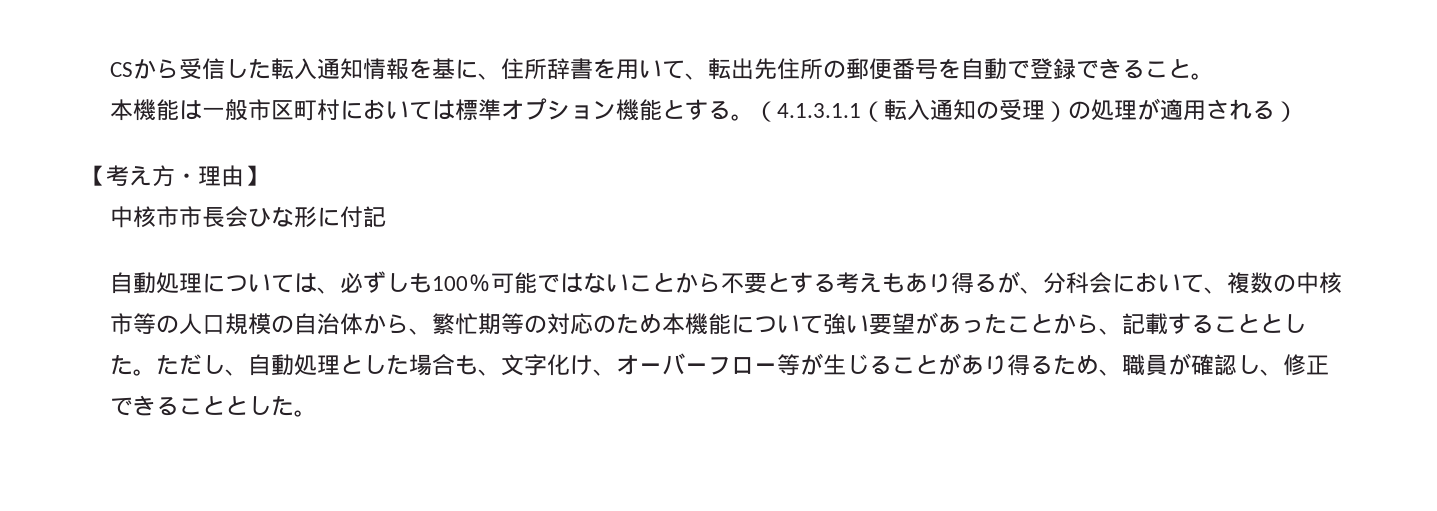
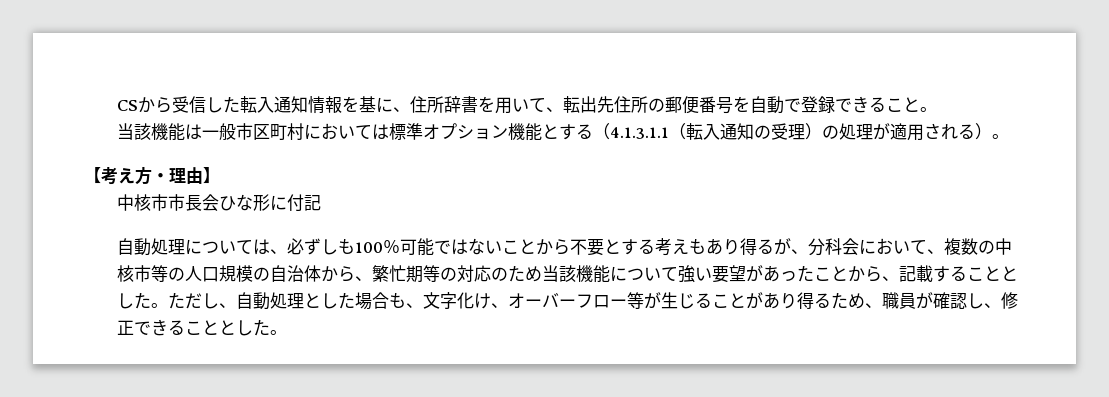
[110,99,134,121] 本 -> [117,123,152,140] 当該
[731,114,755,121] 。 -> (594, 131) none
(1299, 111) none -> [992,134,1010,139] 。
[662,313,686,335] 本 -> [542,265,577,282] 当該

